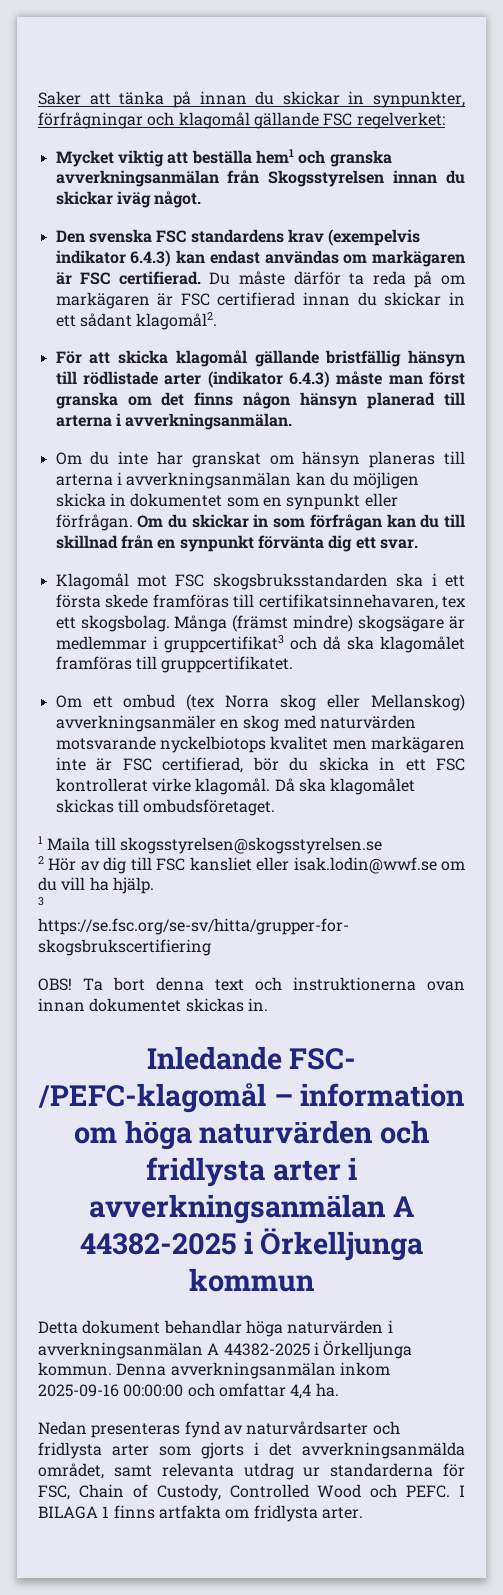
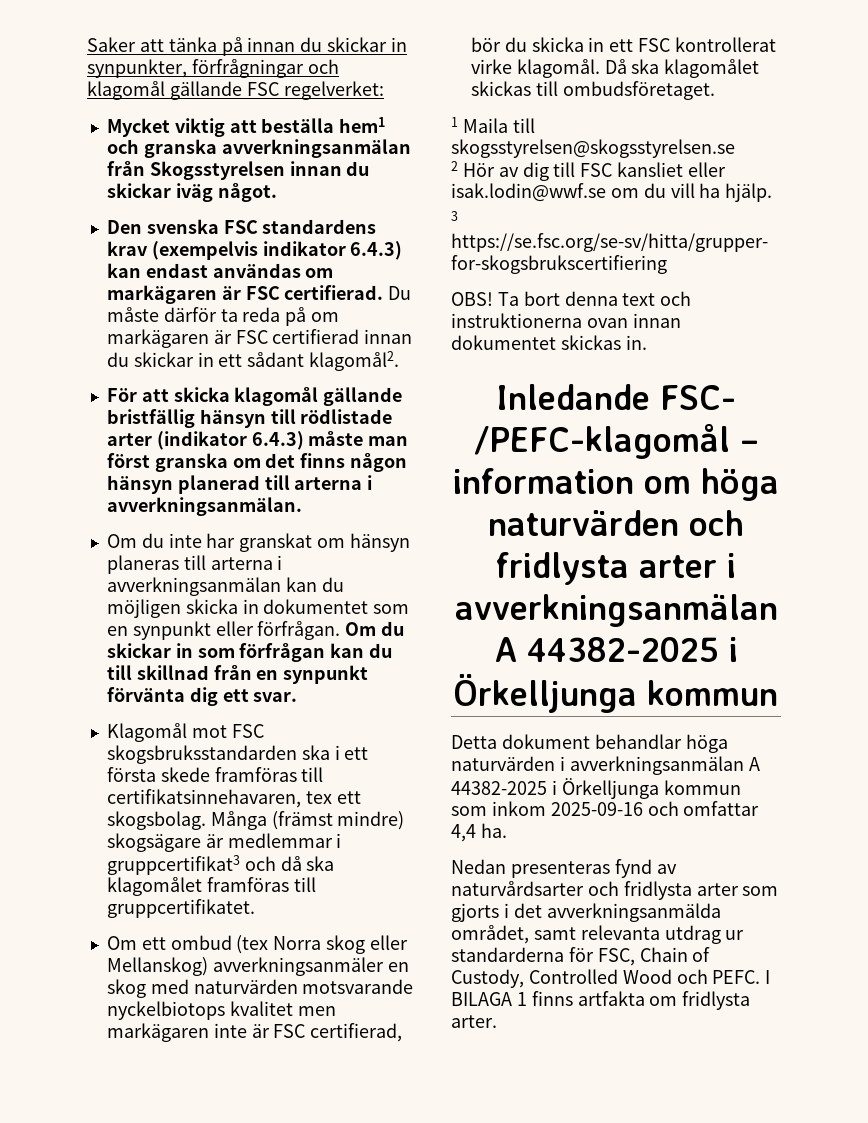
[38,1362,336,1379] kommun. Denna avverkningsanmälan -> [663,780,741,795] [451,806,487,816] kommun som
[123,1384,184,1397] 00:00:00 -> (643, 809) none

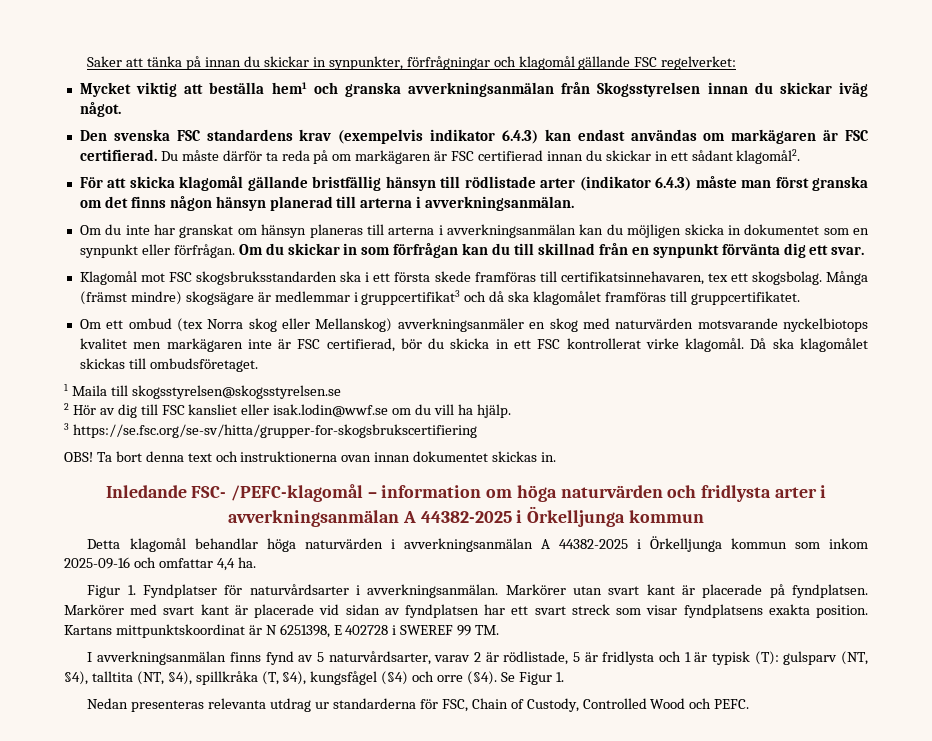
[501,734,590,749] dokument -> [129,538,186,552] klagomål
[451,859,677,878] [451,881,779,900] [451,903,721,922] [451,925,576,944] Nedan presenteras fynd av naturvårdsarter och fridlysta arter som gjorts i det avverkningsanmälda området, samt -> [87,584,868,598] [64,604,868,618] [64,624,500,638] [87,651,869,665] [64,671,564,685] [87,698,205,712] Figur 1. Fyndplatser för naturvårdsarter i avverkningsanmälan. Markörer utan svart kant är placerade på fyndplatsen. Markörer med svart kant är placerade vid sidan av fyndplatsen har ett svart streck som visar fyndplatsens exakta position. Kartans mittpunktskoordinat är N 6251398, E 402728 i SWEREF 99 TM. // I avverkningsanmälan finns fynd av 5 naturvårdsarter, varav 2 är rödlistade, 5 är fridlysta och 1 är typisk (T): gulsparv (NT, §4), talltita (NT, §4), spillkråka (T, §4), kungsfågel (§4) och orre (§4). Se Figur 1. // Nedan presenteras
[765,970,771,984] [451,991,751,1010] [451,1015,497,1028] I BILAGA 1 finns artfakta om fridlysta arter. -> (750, 704) none

